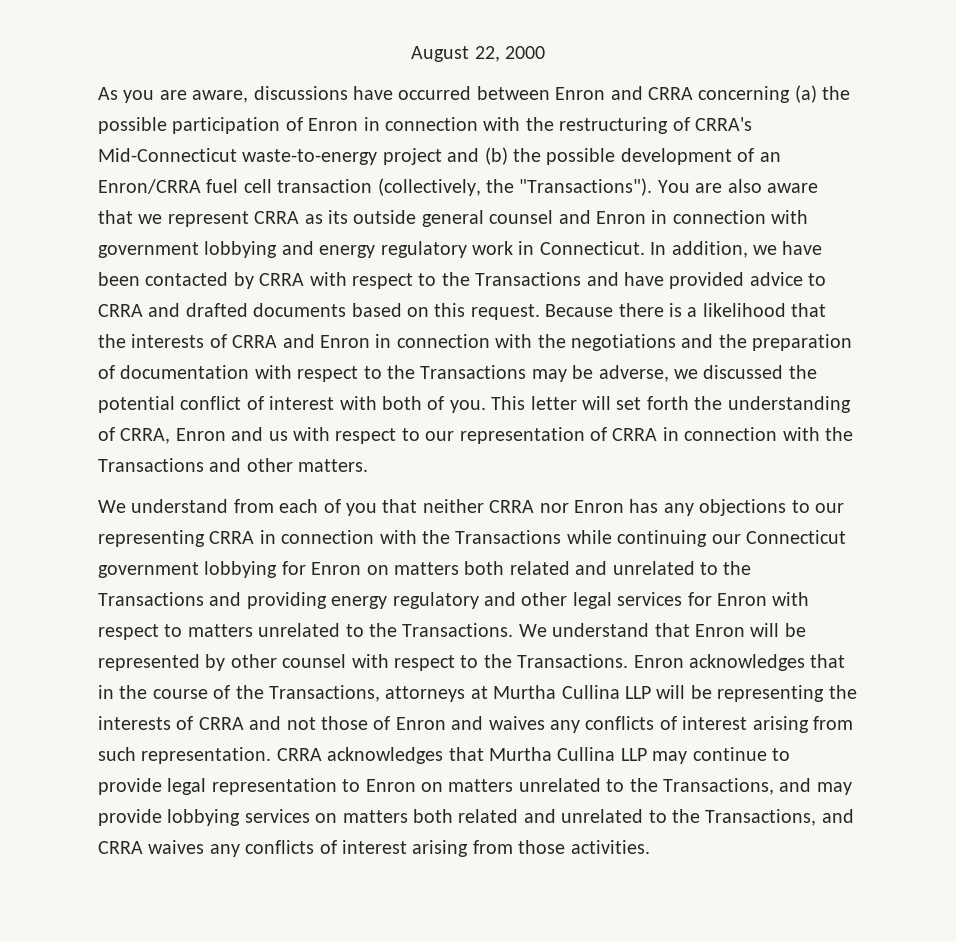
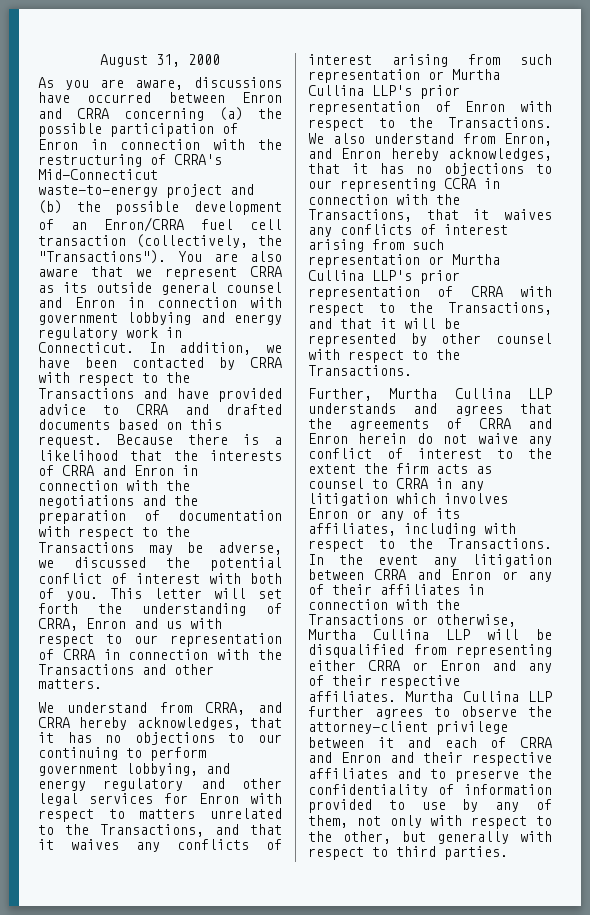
[474,46,500,62] 22, -> [156,54,180,67] 31,
[279,499,844,516] [98,530,846,547] [98,561,752,578] [98,592,327,609] each of you that neither CRRA nor Enron has any objections to our representing CRRA in connection with the Transactions while continuing our Connecticut government lobbying for Enron on matters both related and unrelated to the Transactions and providing -> [205,702,282,715] [38,717,282,730] [38,732,282,745] [38,747,206,761] [38,763,230,776] CRRA, and CRRA hereby acknowledges, that it has no objections to our continuing to perform government lobbying, and
[402,623,745,637] Transactions. We understand that Enron -> [100,824,282,837] [38,839,282,852] [308,54,552,67] [308,69,500,83] [308,85,460,99] [308,101,552,115] [308,117,552,131] [308,133,552,146] [308,148,552,161] [308,163,552,176] [308,178,500,192] [308,194,460,205] [308,209,552,222] [308,224,508,237] [308,239,444,252] [308,254,500,268] [308,270,460,284] [308,286,552,300] [308,302,552,316] [308,318,396,329] Transactions, and that it waives any conflicts of interest arising from such representation or Murtha Cullina LLP's prior representation of Enron with respect to the Transactions. We also understand from Enron, and Enron hereby acknowledges, that it has no objections to our representing CCRA in connection with the Transactions, that it waives any conflicts of interest arising from such representation or Murtha Cullina LLP's prior representation of CRRA with respect to the Transactions, and that it
[633,654,846,671] [98,685,488,702] Enron acknowledges that in the course of the Transactions, attorneys at -> [308,388,552,401] [308,403,552,416] [308,418,552,431] [308,433,552,446] [308,448,552,459] [308,463,492,474] [308,478,484,491] [308,493,508,506] [308,508,460,521] [308,523,516,536] [308,538,552,552] [308,554,552,567] [308,569,552,582] [308,584,484,595] [308,599,460,610] [308,614,516,627] // Further, Murtha Cullina LLP understands and agrees that the agreements of CRRA and Enron herein do not waive any conflict of interest to the extent the firm acts as counsel to CRRA in any litigation which involves Enron or any of its affiliates, including with respect to the Transactions. In the event any litigation between CRRA and Enron or any of their affiliates in connection with the Transactions or otherwise,
[717,685,857,702] [98,716,853,733] [98,747,790,764] [98,778,852,795] [98,809,854,826] [98,840,650,857] representing the interests of CRRA and not those of Enron and waives any conflicts of interest arising from such representation. CRRA acknowledges that Murtha Cullina LLP may continue to provide legal representation to Enron on matters unrelated to the Transactions, and may provide lobbying services on matters both related and unrelated to the Transactions, and CRRA waives any conflicts of interest arising from those activities. -> [308,644,552,658] [308,660,552,673] [308,675,460,689] [308,691,552,702] [308,706,552,719] [308,721,508,735] [308,737,552,748] [308,752,552,766] [308,768,552,782] [308,784,552,797] [308,799,552,813] [308,815,552,829] [308,831,552,844] [308,846,508,860] disqualified from representing either CRRA or Enron and any of their respective affiliates. Murtha Cullina LLP further agrees to observe the attorney-client privilege between it and each of CRRA and Enron and their respective affiliates and to preserve the confidentiality of information provided to use by any of them, not only with respect to the other, but generally with respect to third parties.

